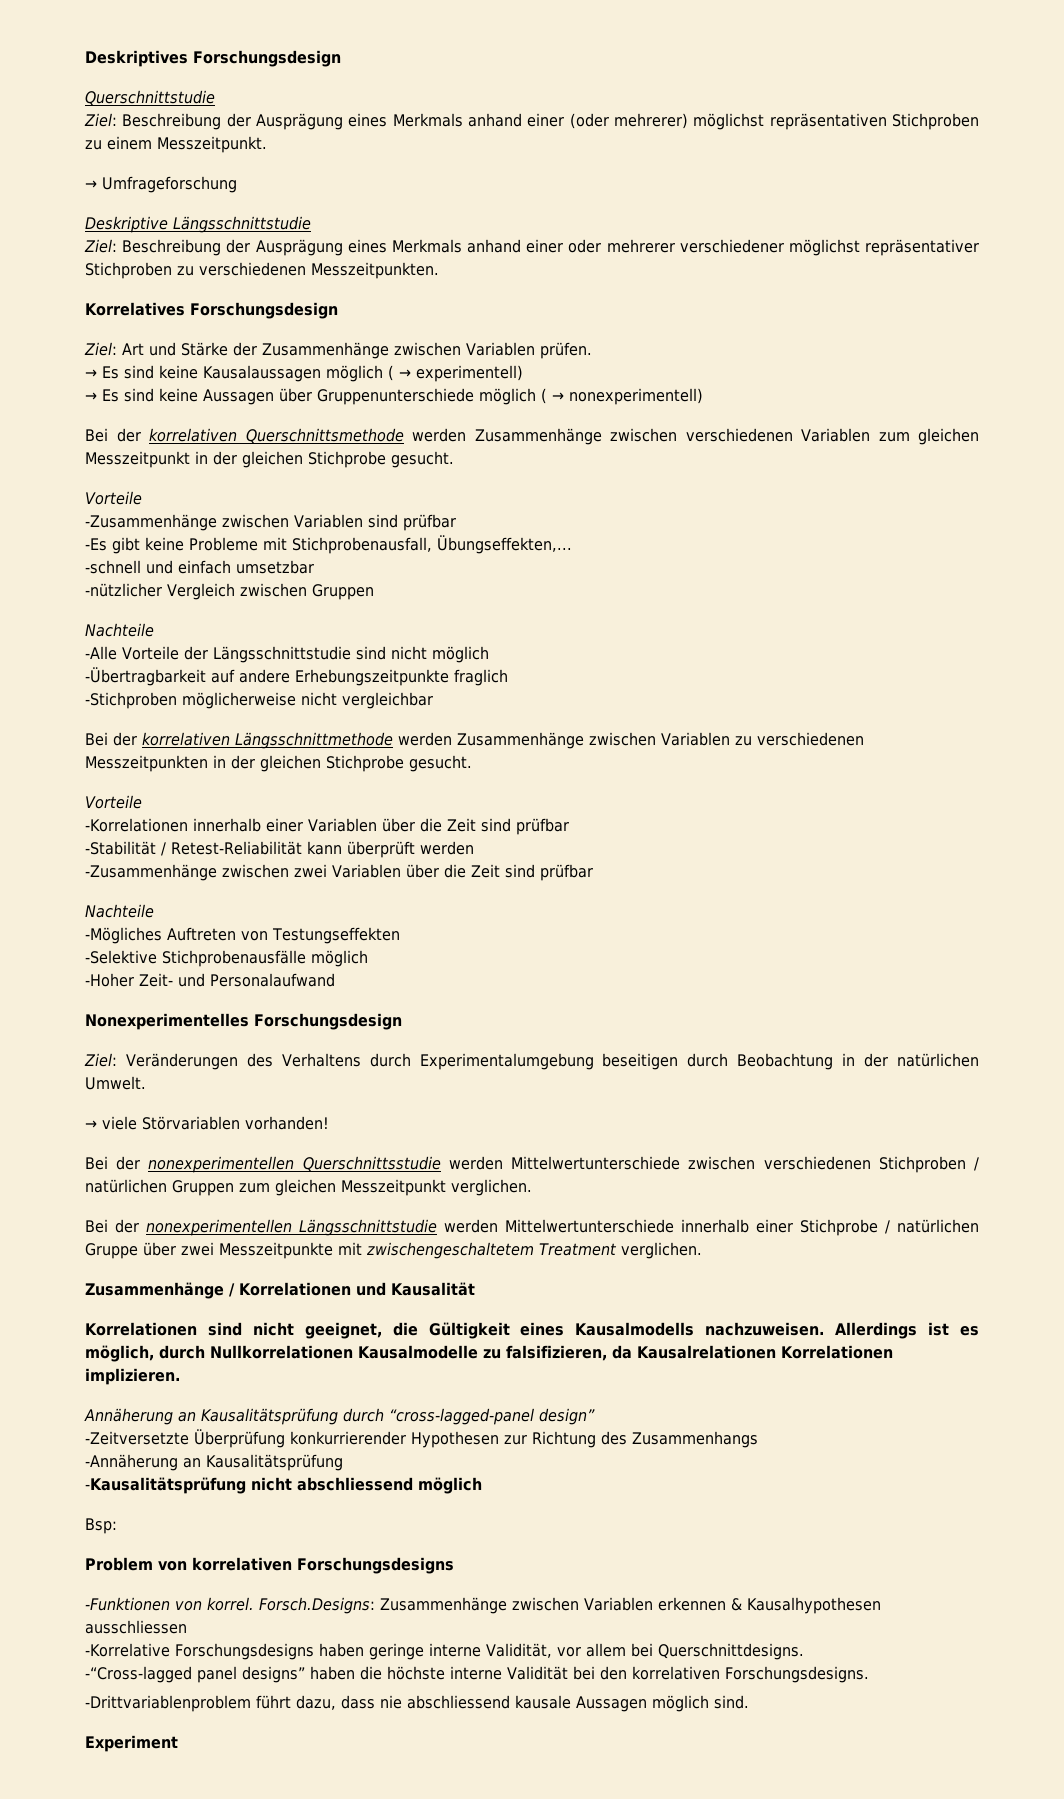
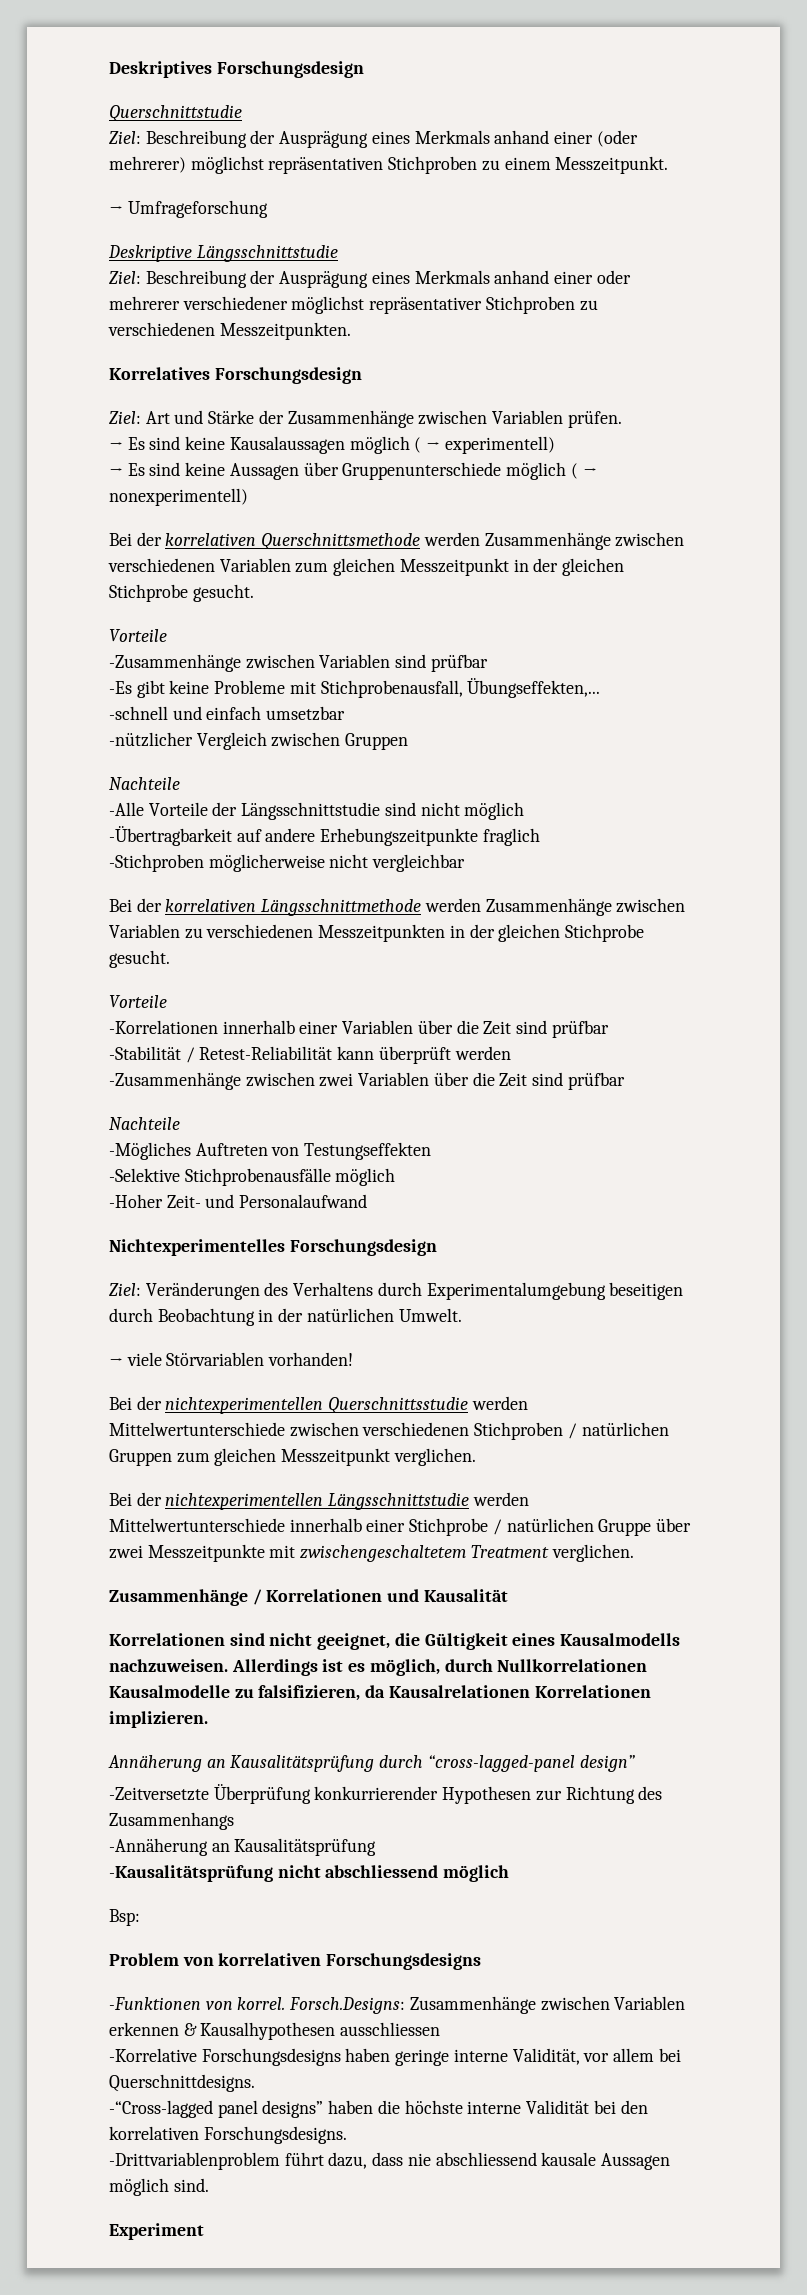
[85,1013,249,1030] Nonexperimentelles -> [109,1239,285,1256] Nichtexperimentelles
[148,1156,295,1173] nonexperimentellen -> [165,1397,324,1414] nichtexperimentellen
[146,1219,292,1236] nonexperimentellen -> [165,1493,324,1510] nichtexperimentellen

